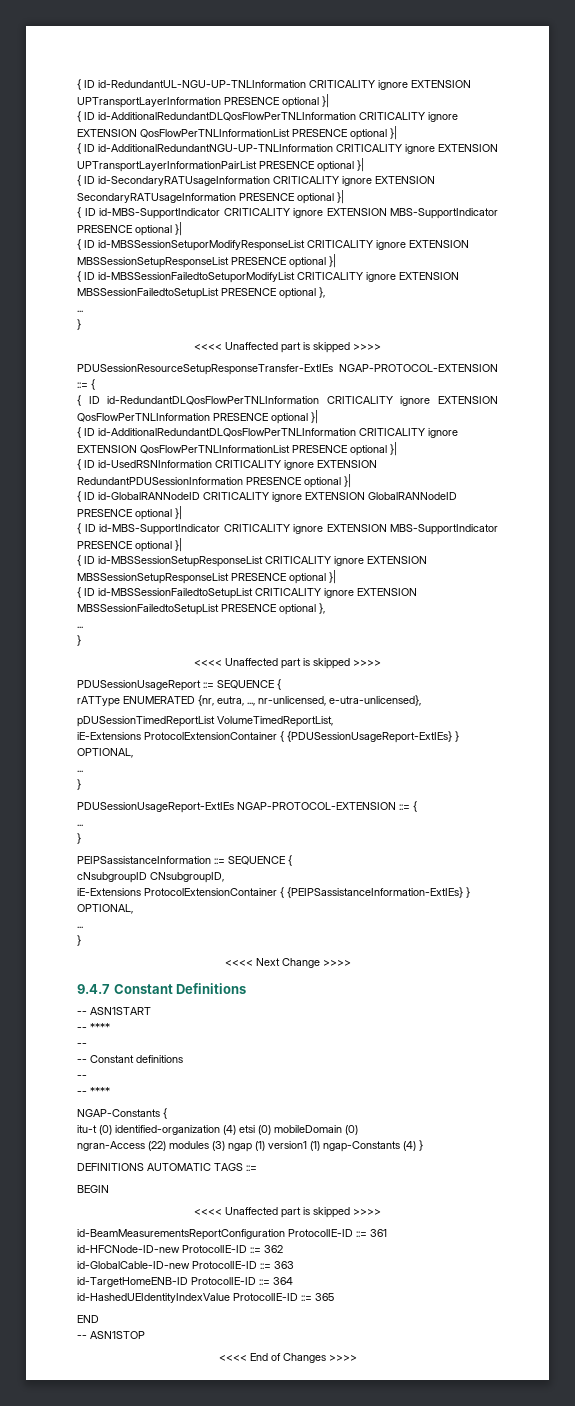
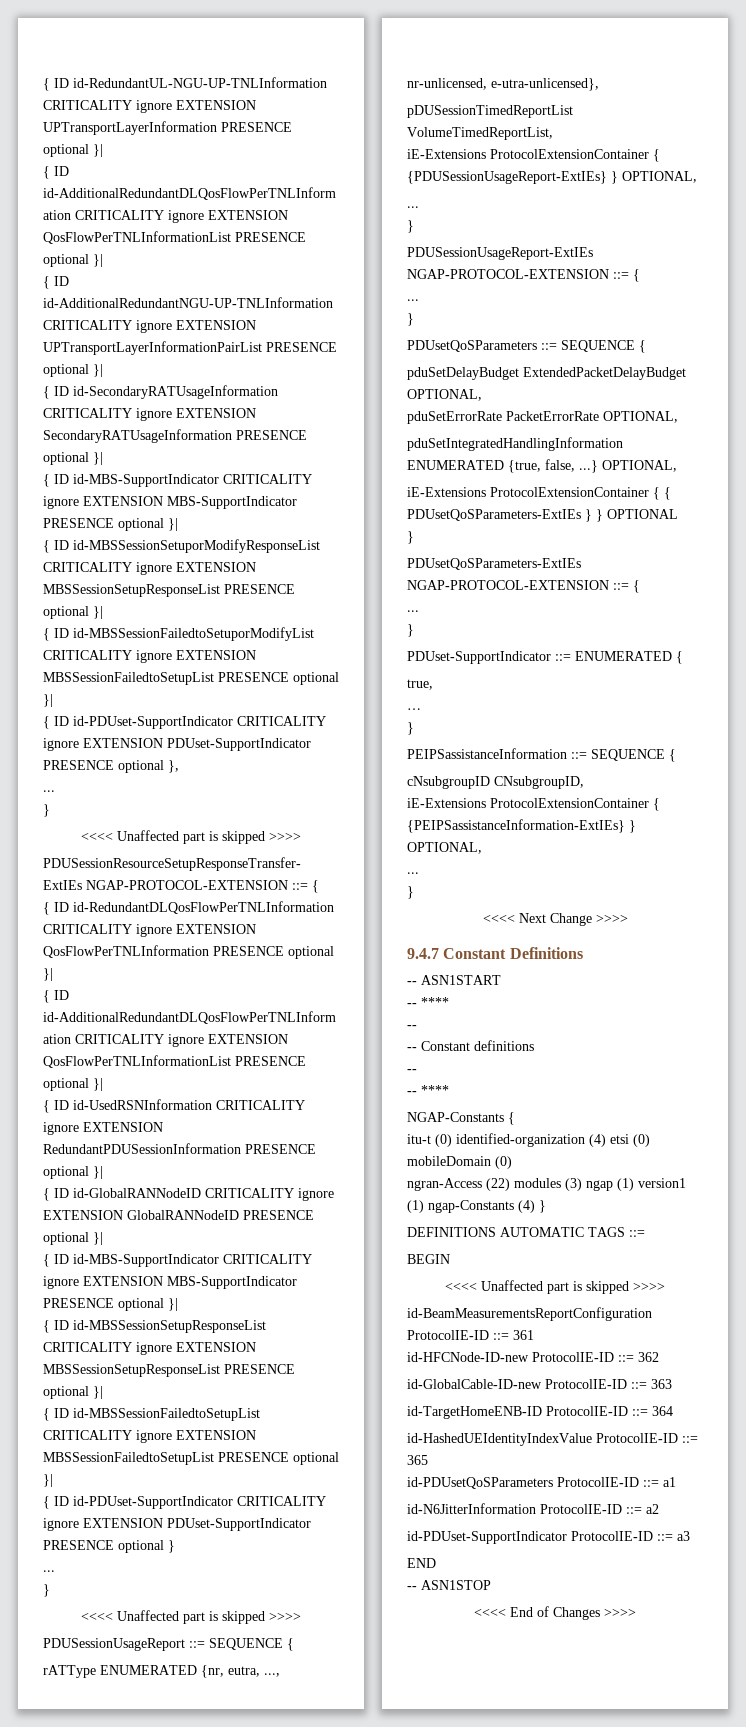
(316, 293) none -> [43,694,53,707] [43,716,326,729] [43,738,311,751] [43,760,164,773] }| // { ID id-PDUset-SupportIndicator CRITICALITY ignore EXTENSION PDUset-SupportIndicator PRESENCE optional
[319,603,325,614] }, -> [43,1474,53,1487] [43,1496,326,1509] [43,1518,311,1531] [43,1540,175,1553] }| // { ID id-PDUset-SupportIndicator CRITICALITY ignore EXTENSION PDUset-SupportIndicator PRESENCE optional }
(81, 838) none -> [407,340,646,353] [407,367,686,380] [407,389,482,401] [407,411,678,424] [407,437,623,451] [407,459,677,473] [407,487,671,500] [407,509,678,522] [407,531,414,544] [407,558,581,570] [407,580,640,593] [407,610,419,612] [407,624,414,637] [407,651,683,664] [407,679,433,690] [407,708,421,710] [407,722,414,735] // PDUsetQoSParameters ::= SEQUENCE { // pduSetDelayBudget ExtendedPacketDelayBudget OPTIONAL, // pduSetErrorRate PacketErrorRate OPTIONAL, // pduSetIntegratedHandlingInformation ENUMERATED {true, false, ...} OPTIONAL, // iE-Extensions ProtocolExtensionContainer { { PDUsetQoSParameters-ExtIEs } } OPTIONAL // } // PDUsetQoSParameters-ExtIEs NGAP-PROTOCOL-EXTENSION ::= { // ... // } // PDUset-SupportIndicator ::= ENUMERATED { // true, // … // }
(334, 1297) none -> [407,1477,676,1489] [407,1503,659,1514] [407,1531,690,1544] // id-PDUsetQoSParameters ProtocolIE-ID ::= a1 // id-N6JitterInformation ProtocolIE-ID ::= a2 // id-PDUset-SupportIndicator ProtocolIE-ID ::= a3

